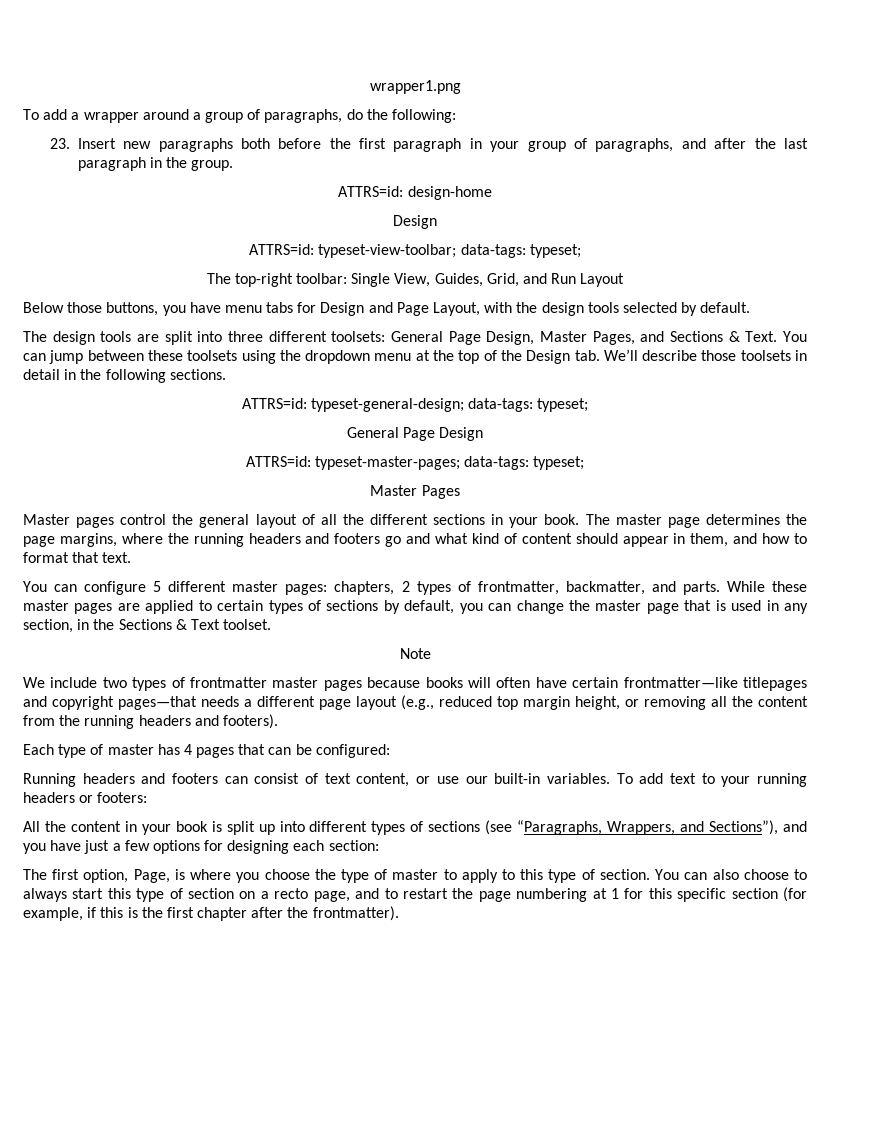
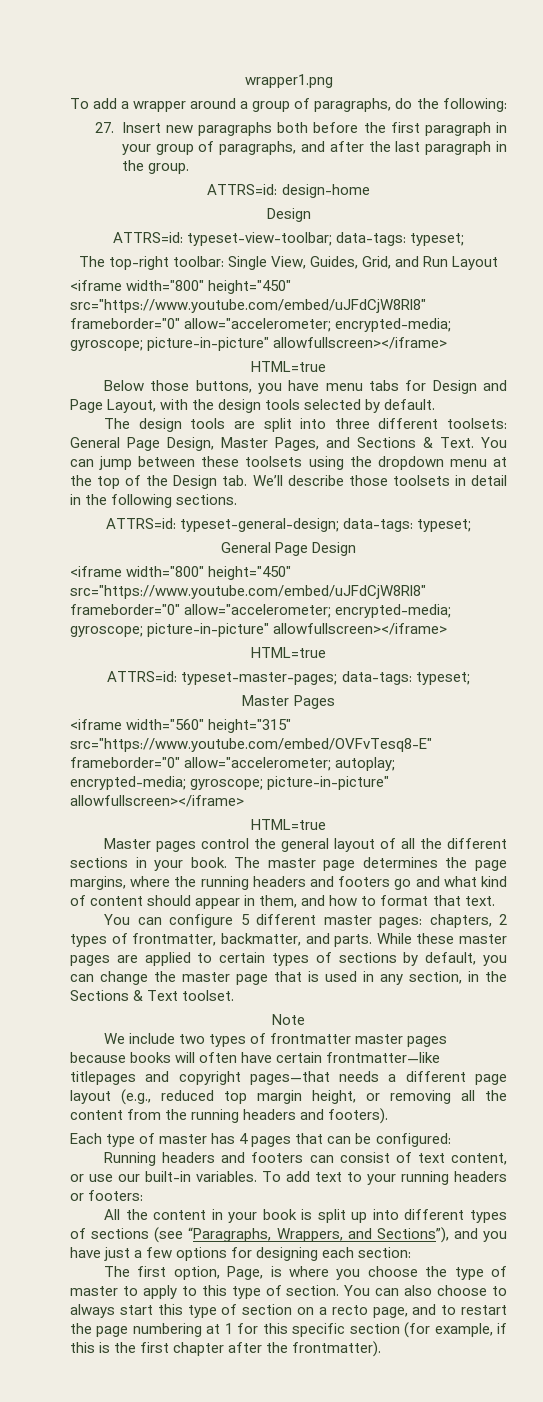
[50,138,71,149] 23. -> [95,122,115,133] 27.
(625, 280) none -> [70,280,292,294] [70,299,426,313] [70,318,452,332] [70,337,448,351] [251,361,326,372] // <iframe width="800" height="450" src="https://www.youtube.com/embed/uJFdCjW8Rl8" frameborder="0" allow="accelerometer; encrypted-media; gyroscope; picture-in-picture" allowfullscreen></iframe> // HTML=true
(484, 434) none -> [70,566,292,580] [70,585,426,599] [70,604,452,618] [70,623,448,637] [251,647,326,658] // <iframe width="800" height="450" src="https://www.youtube.com/embed/uJFdCjW8Rl8" frameborder="0" allow="accelerometer; encrypted-media; gyroscope; picture-in-picture" allowfullscreen></iframe> // HTML=true
(460, 492) none -> [70,719,292,733] [70,738,432,752] [70,757,396,771] [70,776,390,790] [70,795,244,807] [251,819,326,830] // <iframe width="560" height="315" src="https://www.youtube.com/embed/OVFvTesq8-E" frameborder="0" allow="accelerometer; autoplay; encrypted-media; gyroscope; picture-in-picture" allowfullscreen></iframe> // HTML=true

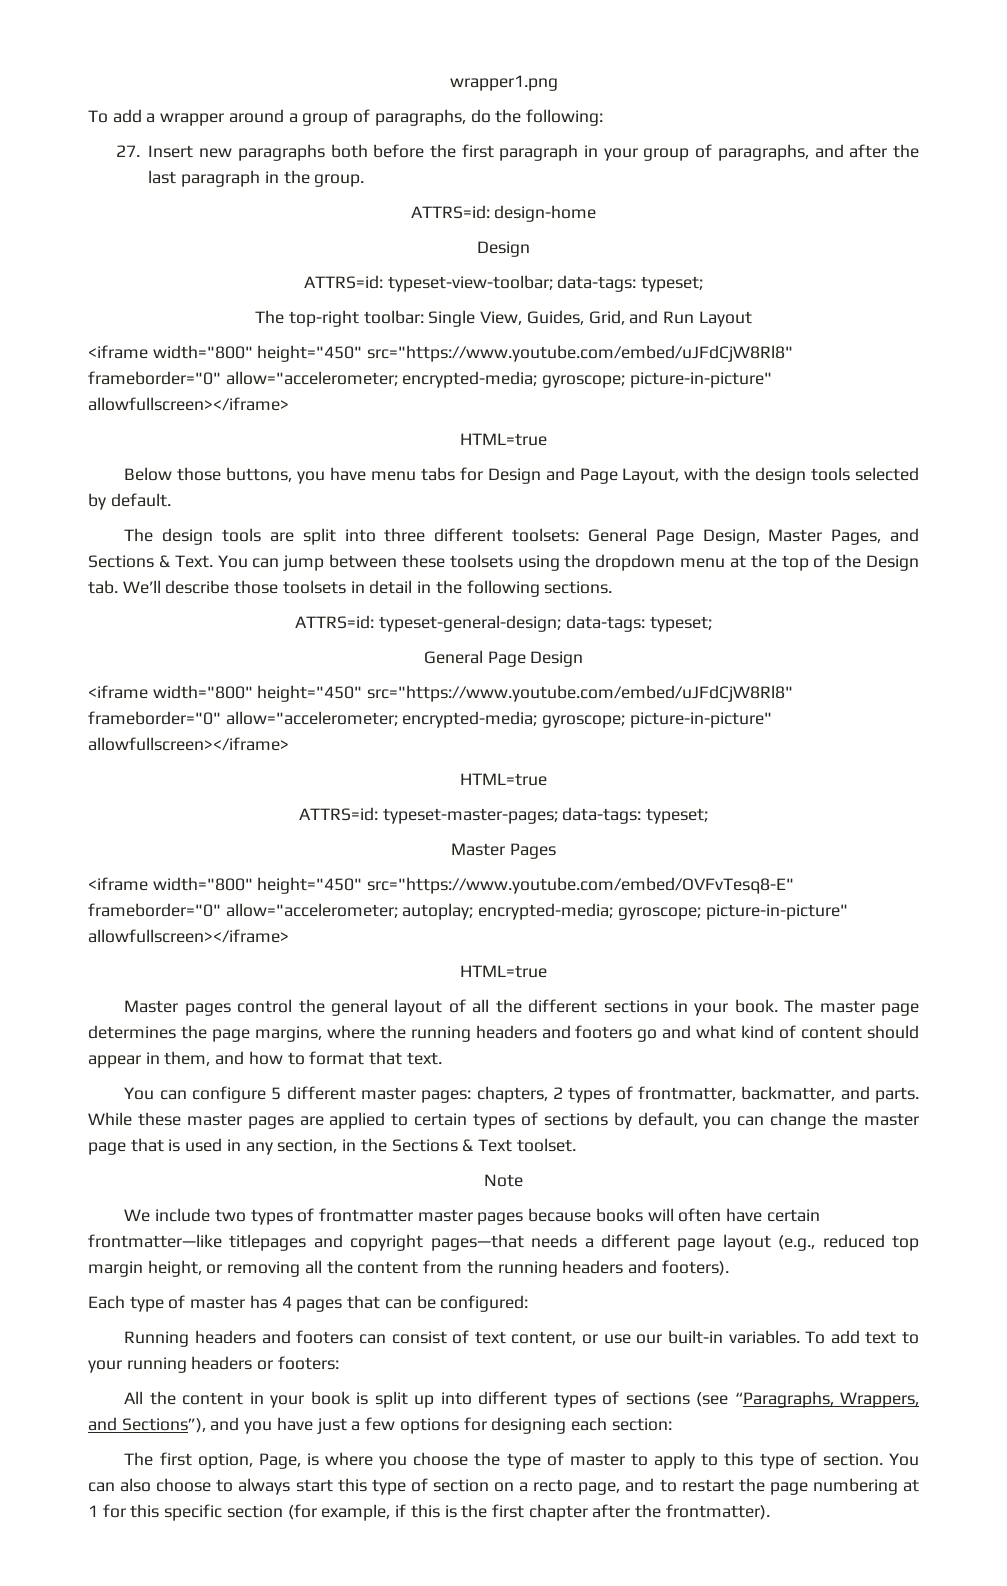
[126,719,292,733] width="560" height="315" -> [152,877,363,894] width="800" height="450"

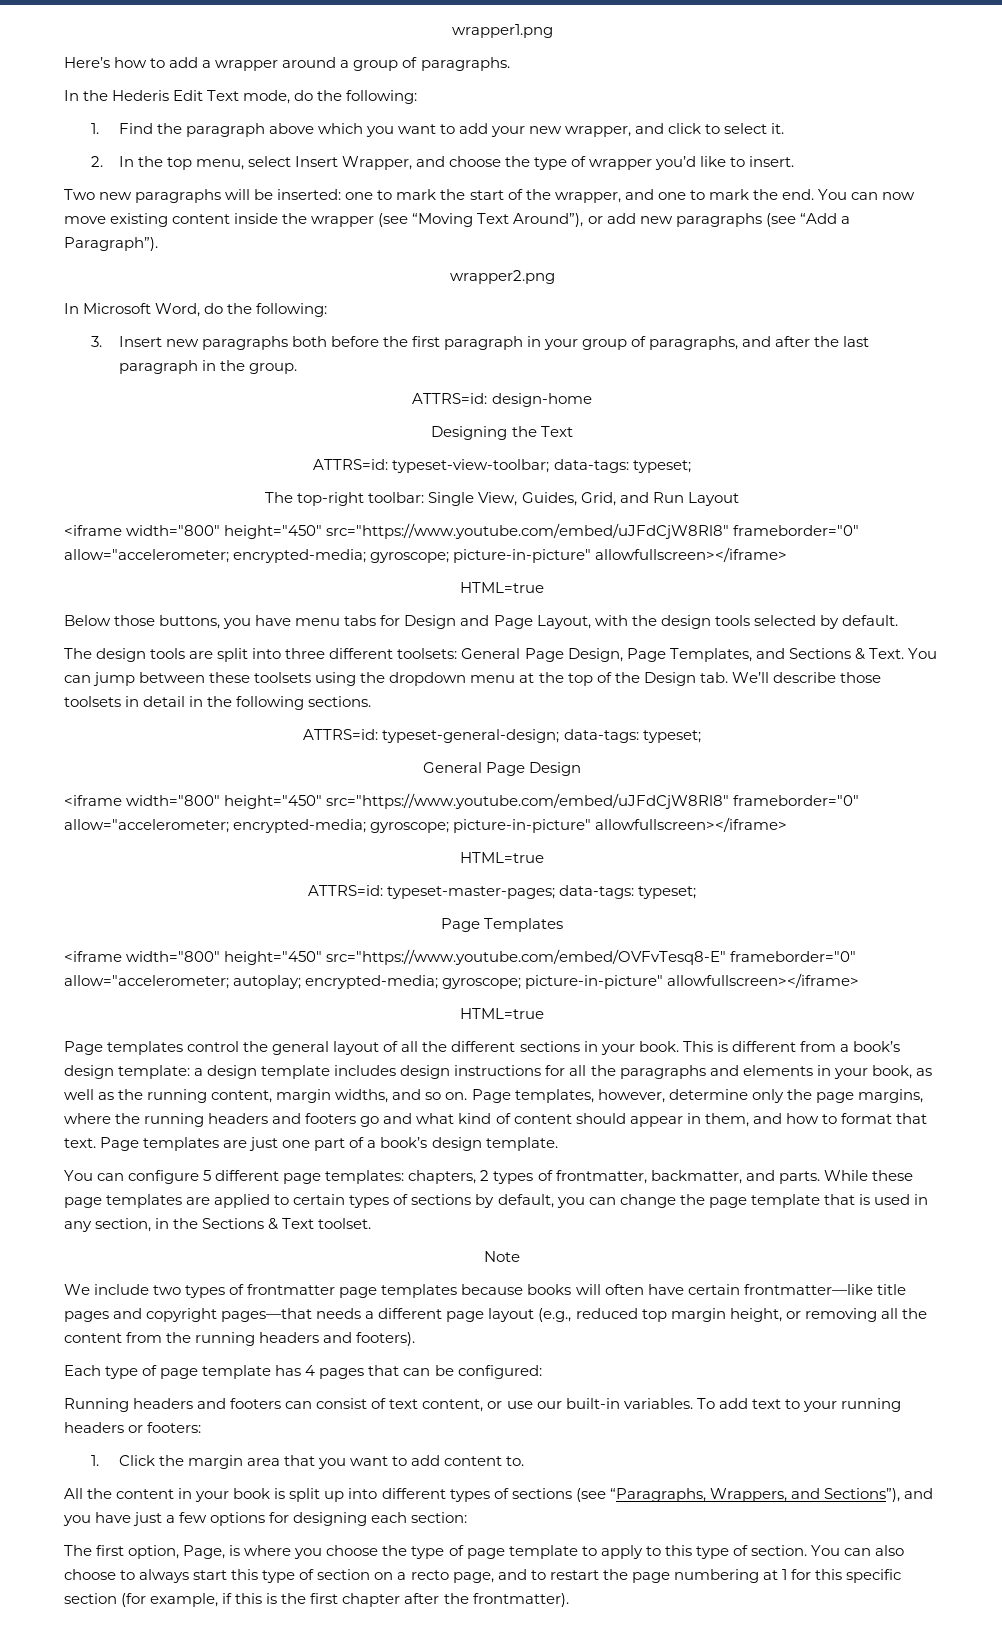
[88,110,108,123] To -> [64,57,166,68] Here’s how to
[374,109,603,126] [115,145,140,157] paragraphs, do the following: // 27. -> [420,57,510,71] [64,90,418,104] [91,123,785,137] [91,156,795,170] [64,189,916,203] [64,213,850,227] [64,237,158,251] [449,270,555,284] [64,303,328,317] [91,336,103,347] paragraphs. // In the Hederis Edit Text mode, do the following: // 1. Find the paragraph above which you want to add your new wrapper, and click to select it. // 2. In the top menu, select Insert Wrapper, and choose the type of wrapper you’d like to insert. // Two new paragraphs will be inserted: one to mark the start of the wrapper, and one to mark the end. You can now move existing content inside the wrapper (see “Moving Text Around”), or add new paragraphs (see “Add a Paragraph”). // wrapper2.png // In Microsoft Word, do the following: // 3.
[477,241,530,257] Design -> [431,426,573,440] Designing the Text
[768,529,882,545] Master Pages, -> [626,648,752,662] Page Templates,
[451,843,556,859] Master Pages -> [440,918,564,932] Page Templates
[124,1000,231,1016] Master pages -> [64,1041,184,1055] Page templates
[784,999,919,1016] [88,1025,176,1039] The master page determines -> [682,1041,900,1052] [64,1065,932,1079] [64,1089,784,1103] This is different from a book’s design template: a design template includes design instructions for all the paragraphs and elements in your book, as well as the running content, margin widths, and so on. Page templates, however, determine only
(442, 1058) none -> [100,1137,558,1151] Page templates are just one part of a book’s design template.
[361,1087,472,1103] master pages: -> [283,1170,405,1184] page templates:
[186,1113,294,1129] master pages -> [64,1194,183,1208] page templates
[863,1113,919,1126] [88,1142,126,1155] master page -> [708,1194,820,1208] page template
[417,1209,524,1225] master pages -> [339,1284,458,1298] page templates
[229,1234,307,1251] titlepages -> [876,1284,906,1295] [64,1311,109,1322] title pages
[190,1296,246,1309] master -> [160,1365,272,1379] page template
(339, 1363) none -> [91,1455,525,1469] // 1. Click the margin area that you want to add content to.
[569,1453,625,1466] master -> [466,1545,578,1559] page template

